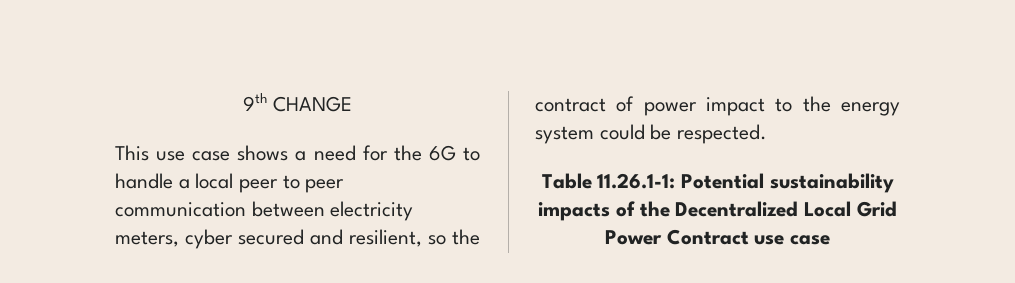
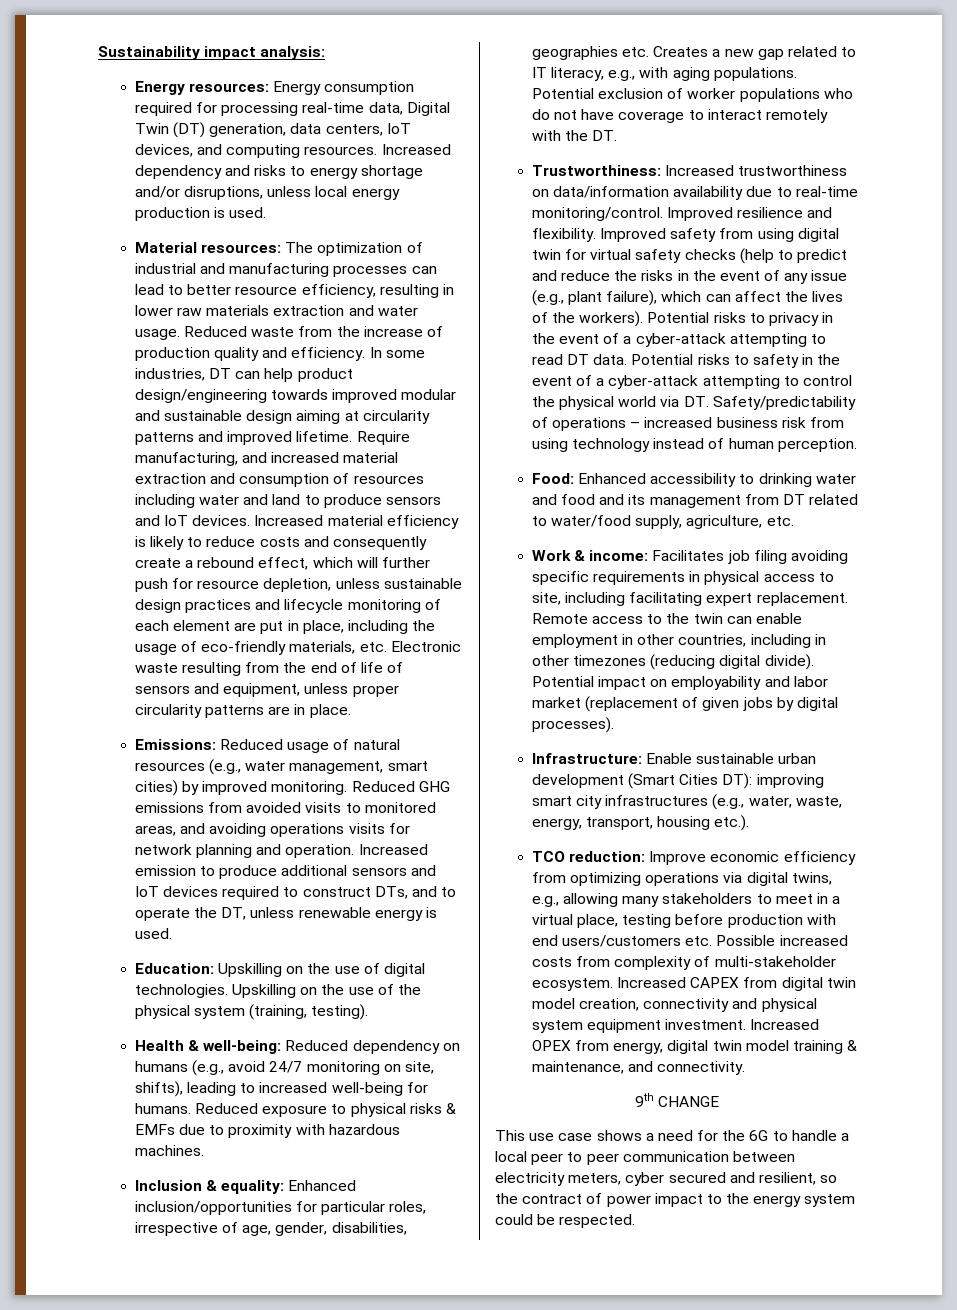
(243, 102) none -> [98,46,326,60] [134,81,415,95] [134,102,450,116] [134,122,411,138] [134,144,451,158] [134,165,423,179] [134,186,400,200] [134,207,267,221] [134,242,423,256] [134,263,437,277] [134,284,454,298] [134,305,418,316] [134,326,443,340] [134,347,425,361] [134,368,353,382] [134,389,457,403] [134,410,430,424] [134,431,410,445] [134,452,399,466] [134,473,424,487] [134,494,441,508] [134,515,459,529] [134,536,427,550] [134,557,430,570] [134,578,462,592] [134,599,441,613] [134,620,436,634] [134,641,461,655] [134,662,404,676] [134,683,399,697] [134,704,351,718] [134,739,400,753] [134,759,428,775] [134,780,450,796] [134,802,436,813] [134,823,410,837] [134,844,428,858] [134,865,436,879] [134,886,457,900] [134,907,437,921] [134,928,172,939] [134,963,425,977] [134,984,421,998] [134,1004,369,1020] [134,1040,460,1054] [134,1060,434,1076] [134,1081,428,1097] [134,1103,456,1117] [134,1124,400,1138] [134,1145,204,1156] [134,1180,357,1194] [134,1201,427,1215] [134,1222,407,1236] [531,46,857,60] [531,67,797,81] [531,88,853,102] [531,109,828,123] [531,130,618,141] [531,165,848,176] [531,186,858,200] [531,207,833,221] [531,228,839,242] [531,248,848,264] [531,270,848,284] [531,290,844,306] [531,311,834,327] [531,333,826,347] [531,354,841,368] [531,375,852,389] [531,396,856,410] [531,417,844,431] [531,438,857,452] [531,473,856,487] [531,494,859,508] [531,515,794,529] [531,550,848,564] [531,571,834,585] [531,592,848,606] [531,613,802,624] [531,634,826,648] [531,654,814,670] [531,676,828,690] [531,696,838,712] [531,717,614,733] [531,753,817,764] [531,773,824,789] [531,794,842,810] [531,815,750,831] [531,851,856,865] [531,872,832,886] [531,893,841,907] [531,914,836,928] [531,935,848,947] [531,956,836,970] [531,977,856,991] [531,998,817,1012] [531,1019,820,1033] [531,1040,858,1054] [531,1061,746,1075] Sustainability impact analysis: // Energy resources: Energy consumption required for processing real-time data, Digital Twin (DT) generation, data centers, IoT devices, and computing resources. Increased dependency and risks to energy shortage and/or disruptions, unless local energy production is used. // Material resources: The optimization of industrial and manufacturing processes can lead to better resource efficiency, resulting in lower raw materials extraction and water usage. Reduced waste from the increase of production quality and efficiency. In some industries, DT can help product design/engineering towards improved modular and sustainable design aiming at circularity patterns and improved lifetime. Require manufacturing, and increased material extraction and consumption of resources including water and land to produce sensors and IoT devices. Increased material efficiency is likely to reduce costs and consequently create a rebound effect, which will further push for resource depletion, unless sustainable design practices and lifecycle monitoring of each element are put in place, including the usage of eco-friendly materials, etc. Electronic waste resulting from the end of life of sensors and equipment, unless proper circularity patterns are in place. // Emissions: Reduced usage of natural resources (e.g., water management, smart cities) by improved monitoring. Reduced GHG emissions from avoided visits to monitored areas, and avoiding operations visits for network planning and operation. Increased emission to produce additional sensors and IoT devices required to construct DTs, and to operate the DT, unless renewable energy is used. // Education: Upskilling on the use of digital technologies. Upskilling on the use of the physical system (training, testing). // Health & well-being: Reduced dependency on humans (e.g., avoid 24/7 monitoring on site, shifts), leading to increased well-being for humans. Reduced exposure to physical risks & EMFs due to proximity with hazardous machines. // Inclusion & equality: Enhanced inclusion/opportunities for particular roles, irrespective of age, gender, disabilities, geographies etc. Creates a new gap related to IT literacy, e.g., with aging populations. Potential exclusion of worker populations who do not have coverage to interact remotely with the DT. // Trustworthiness: Increased trustworthiness on data/information availability due to real-time monitoring/control. Improved resilience and flexibility. Improved safety from using digital twin for virtual safety checks (help to predict and reduce the risks in the event of any issue (e.g., plant failure), which can affect the lives of the workers). Potential risks to privacy in the event of a cyber-attack attempting to read DT data. Potential risks to safety in the event of a cyber-attack attempting to control the physical world via DT. Safety/predictability of operations – increased business risk from using technology instead of human perception. // Food: Enhanced accessibility to drinking water and food and its management from DT related to water/food supply, agriculture, etc. // Work & income: Facilitates job filing avoiding specific requirements in physical access to site, including facilitating expert replacement. Remote access to the twin can enable employment in other countries, including in other timezones (reducing digital divide). Potential impact on employability and labor market (replacement of given jobs by digital processes). // Infrastructure: Enable sustainable urban development (Smart Cities DT): improving smart city infrastructures (e.g., water, waste, energy, transport, housing etc.). // TCO reduction: Improve economic efficiency from optimizing operations via digital twins, e.g., allowing many stakeholders to meet in a virtual place, testing before production with end users/customers etc. Possible increased costs from complexity of multi-stakeholder ecosystem. Increased CAPEX from digital twin model creation, connectivity and physical system equipment investment. Increased OPEX from energy, digital twin model training & maintenance, and connectivity. //
[541,173,894,193] [538,201,897,221] [604,229,831,245] // Table 11.26.1-1: Potential sustainability impacts of the Decentralized Local Grid Power Contract use case -> (636, 1221) none

